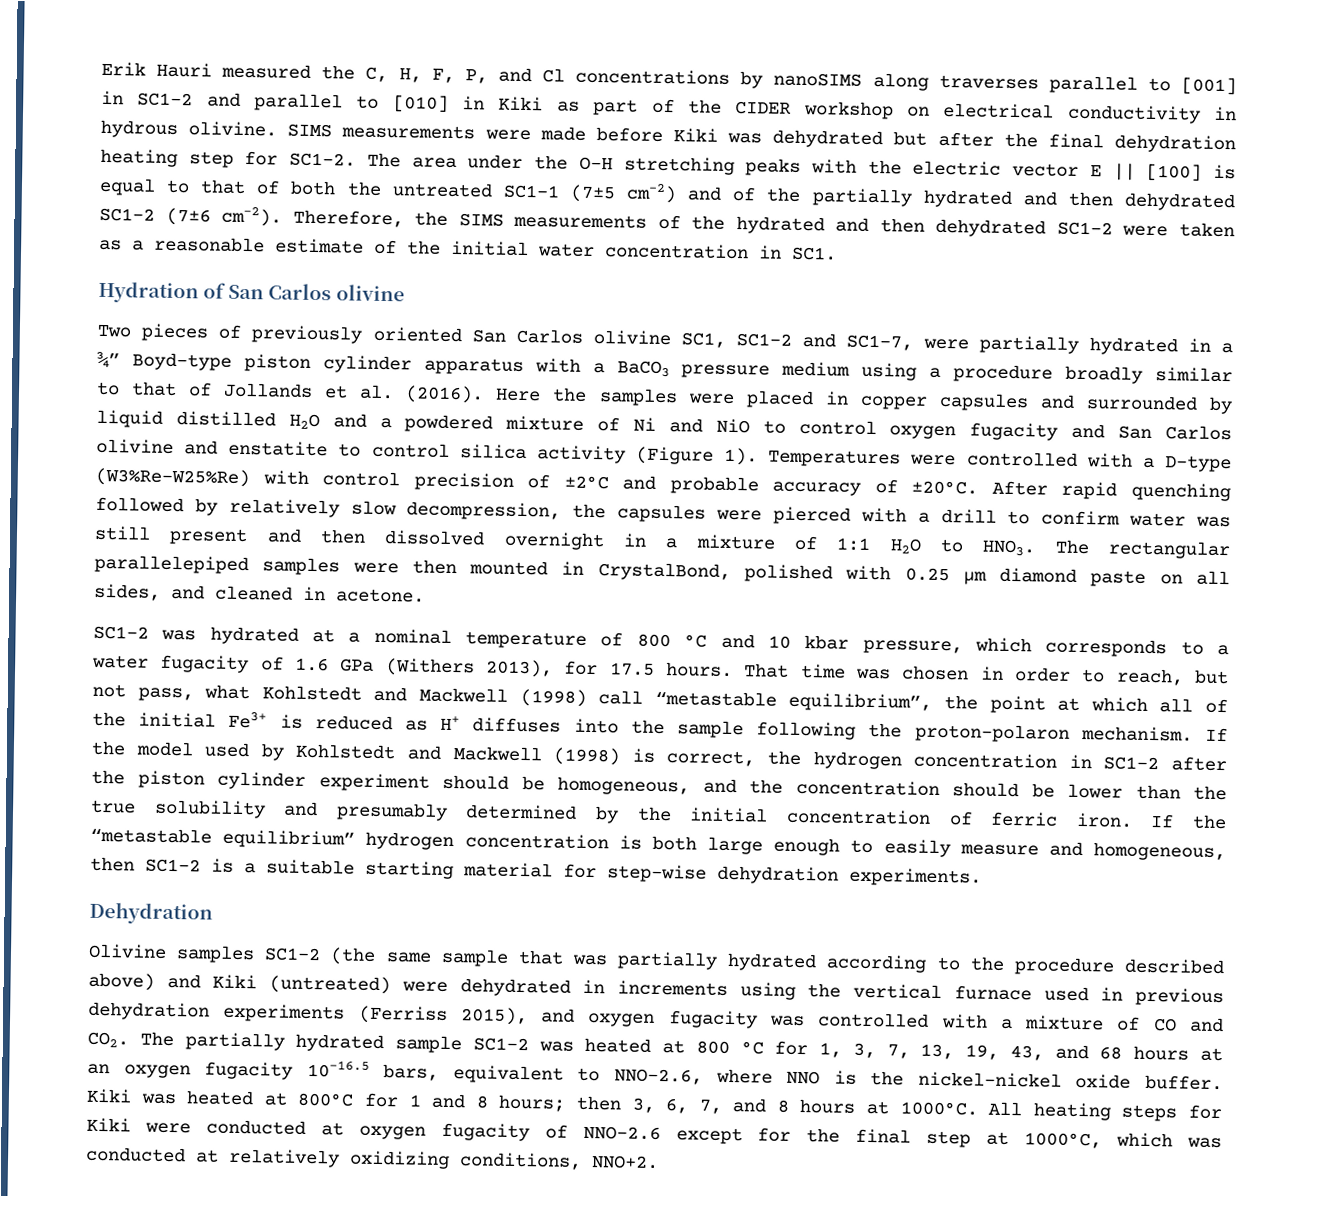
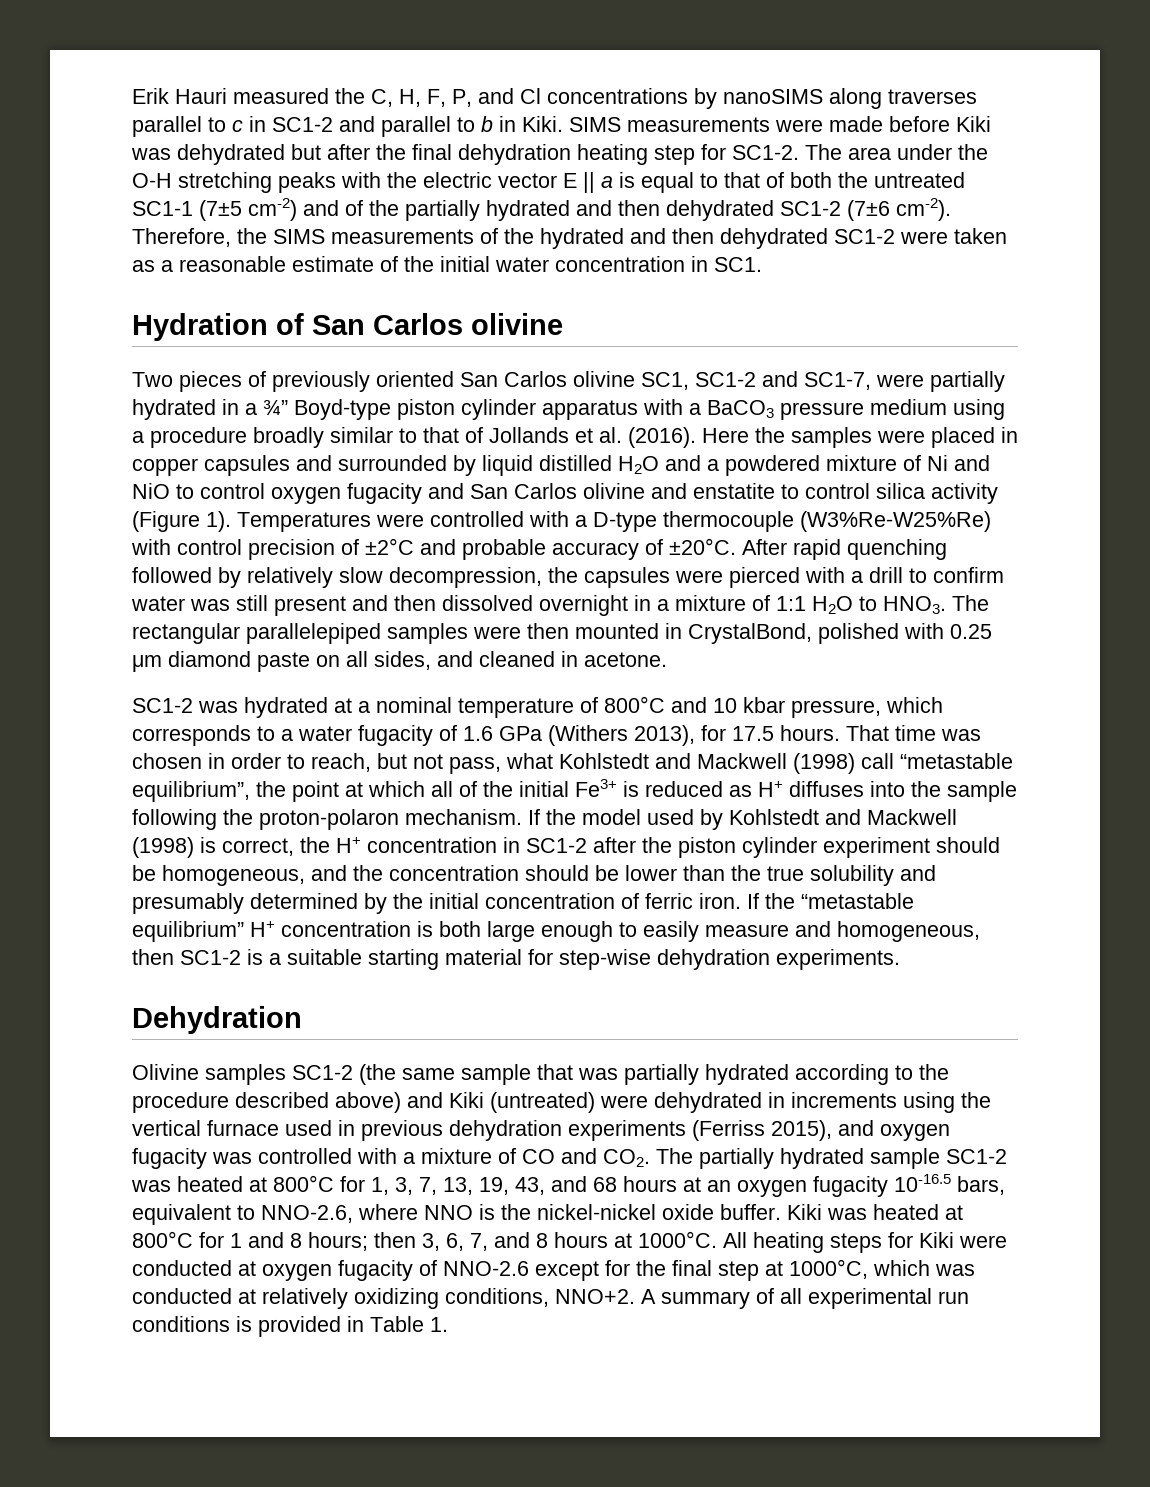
[1181,77,1237,96] [001] -> [232,120,243,132] c
[392,95,1238,124] [100,119,278,139] [010] in Kiki as part of the CIDER workshop on electrical conductivity in hydrous olivine. -> [481,116,563,132] b in Kiki.
[1146,163,1203,182] [100] -> [601,176,613,188] a
(1232, 464) none -> [663,511,794,532] thermocouple
[636,633,708,648] 800 °C -> [604,696,665,713] 800°C
[812,751,902,770] hydrogen -> [336,837,361,853] H+
[365,831,455,851] hydrogen -> [250,921,275,937] H+
[695,1040,764,1055] 800 °C -> [273,1175,334,1192] 800°C
(659, 1162) none -> [641,1288,969,1309] [132,1316,448,1337] A summary of all experimental run conditions is provided in Table 1.

